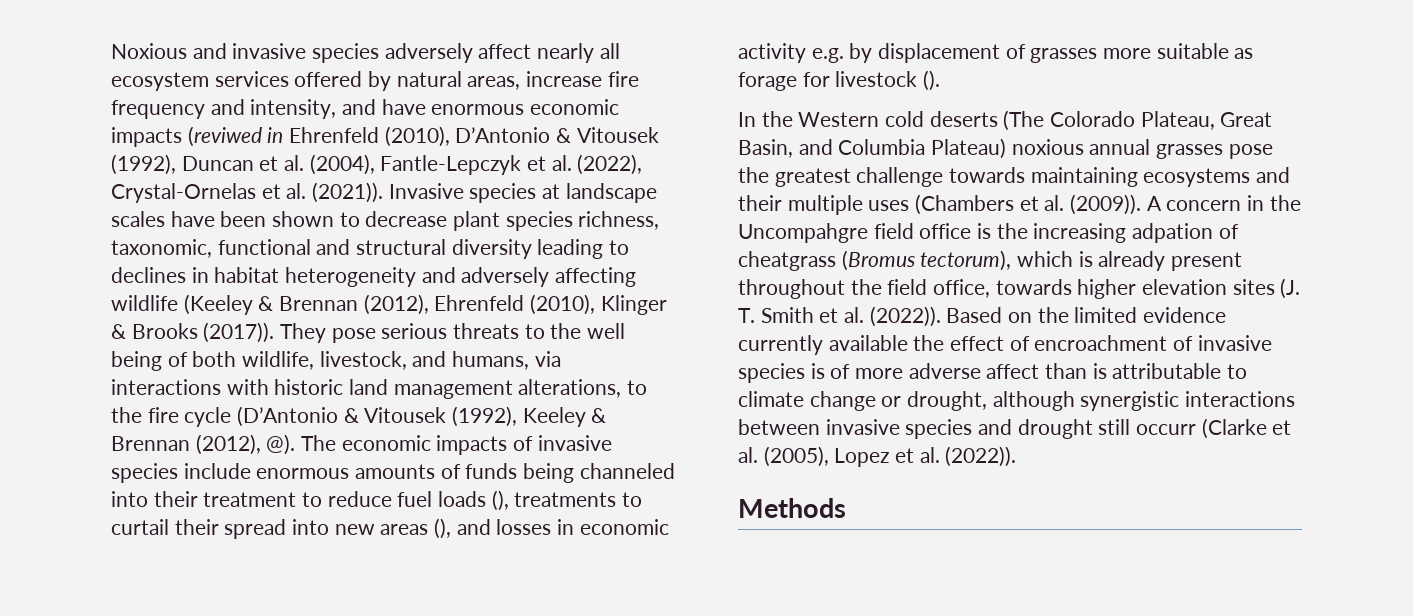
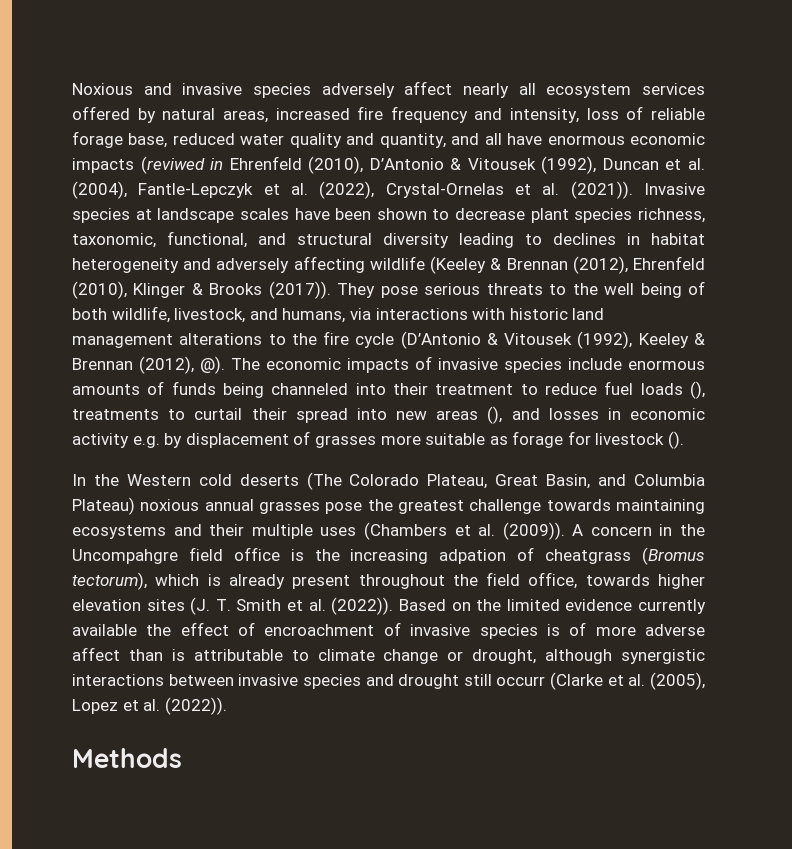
[526,71,603,87] increase -> [275,108,350,120] increased
[342,99,377,115] and -> [586,106,705,120] [72,131,502,148] loss of reliable forage base, reduced water quality and quantity, and all
[217,239,311,255] functional -> [167,231,247,248] functional,
[518,379,622,398] alterations, -> [179,333,263,345] alterations

